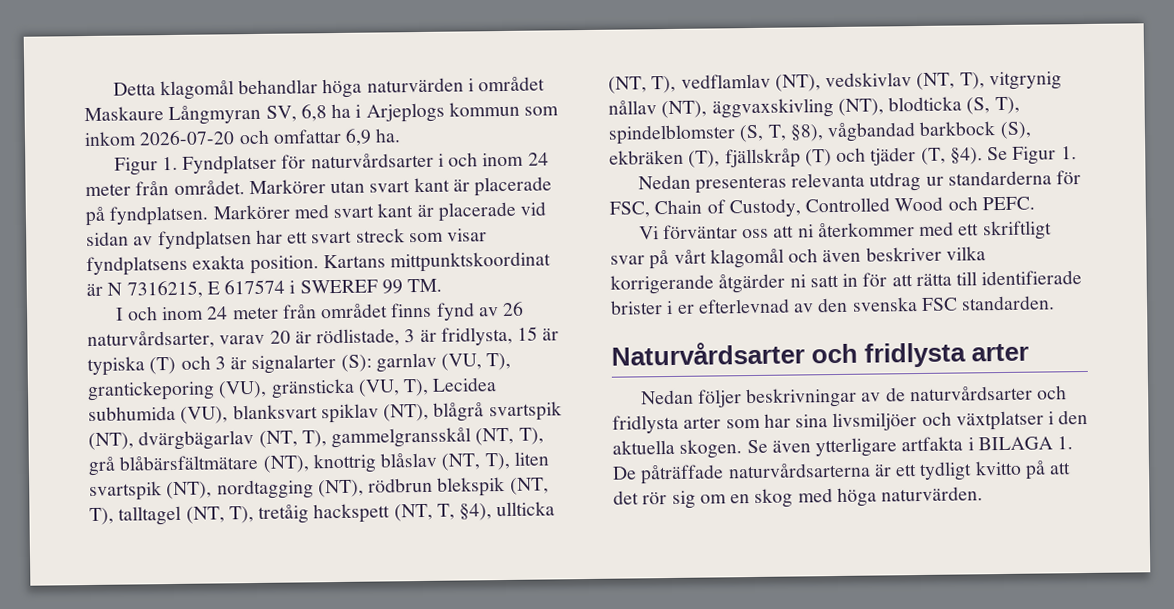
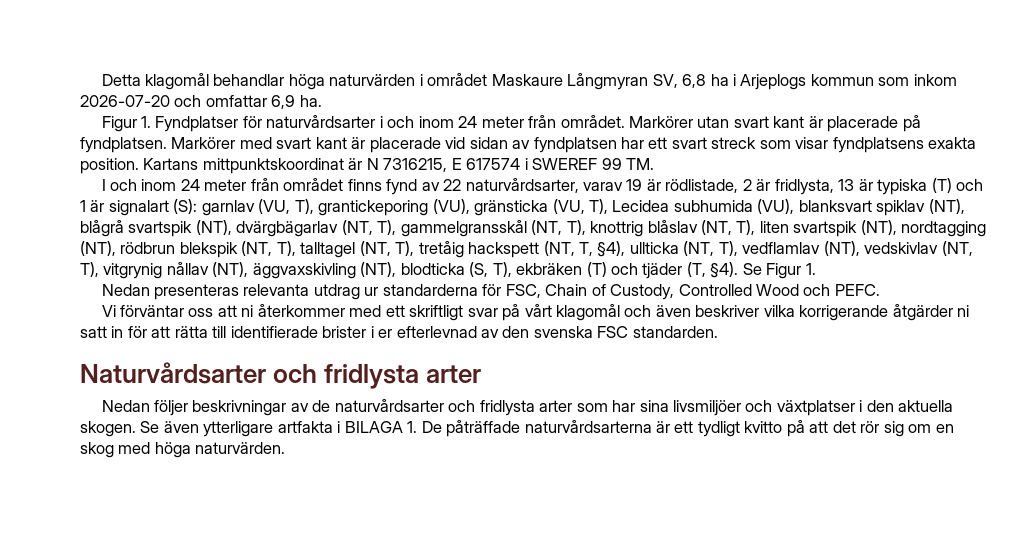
[502,301,525,317] 26 -> [443,179,462,191] 22
[269,330,291,344] 20 -> [626,179,643,191] 19
[404,329,416,343] 3 -> [742,179,752,191] 2
[517,326,539,341] 15 -> [838,179,855,191] 13
[214,354,337,375] 3 är signalarter -> [80,200,169,216] 1 är signalart
[88,454,310,477] grå blåbärsfältmätare (NT), -> (586, 227) none
[608,121,1032,145] [609,148,801,169] spindelblomster (S, T, §8), vågbandad barkbock (S), ekbräken (T), fjällskråp -> [516,263,583,275] ekbräken

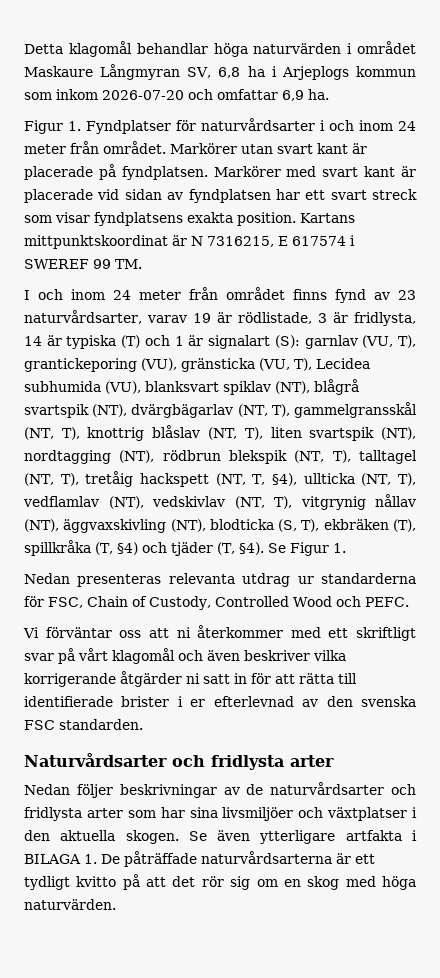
[443,179,462,191] 22 -> [398,290,416,300] 23
[742,179,752,191] 2 -> [317,313,327,323] 3
[838,179,855,191] 13 -> [24,336,42,346] 14
[586,262,607,277] (T) -> [392,519,416,532] [24,540,138,556] (T), spillkråka (T, §4)

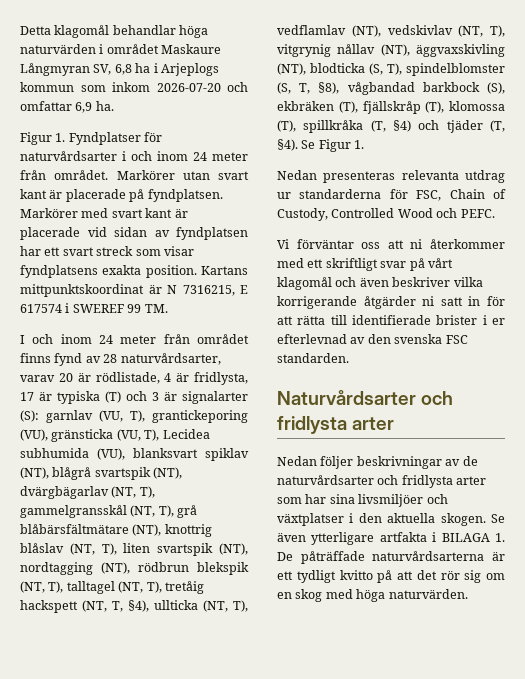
[398,290,416,300] 23 -> [103,354,118,363] 28
[192,313,211,323] 19 -> [58,373,73,382] 20
[317,313,327,323] 3 -> [164,373,172,382] 4
[24,336,42,346] 14 -> [20,392,34,401] 17
[174,335,271,349] 1 är signalart -> [152,391,248,404] 3 är signalarter
(80, 433) none -> [177,505,198,518] [20,524,162,536] grå blåbärsfältmätare (NT),
[323,519,389,530] ekbräken -> [406,63,505,76] [277,82,505,95] [277,101,505,114] spindelblomster (S, T, §8), vågbandad barkbock (S), ekbräken (T), fjällskråp (T), klomossa

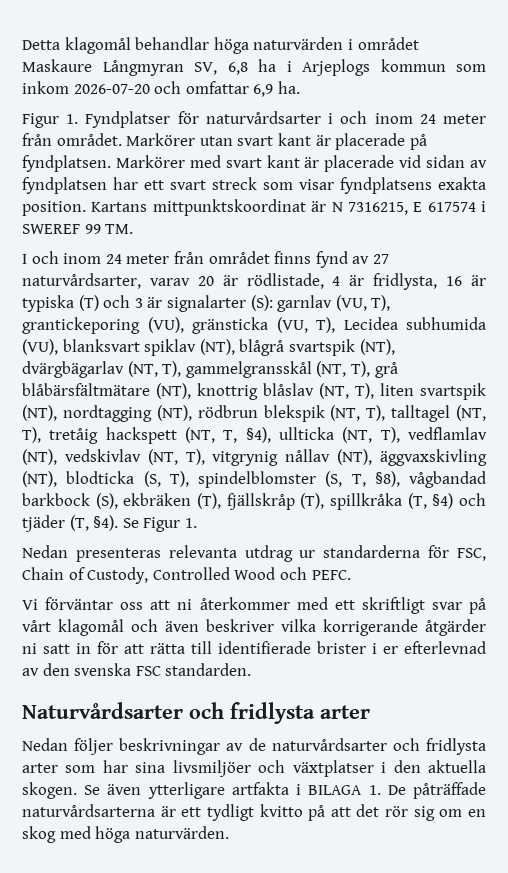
[103,354,118,363] 28 -> [372,254,389,264] 27
[20,392,34,401] 17 -> [446,276,463,286] 16
[449,101,505,111] [277,120,296,132] klomossa (T), -> (325, 501) none

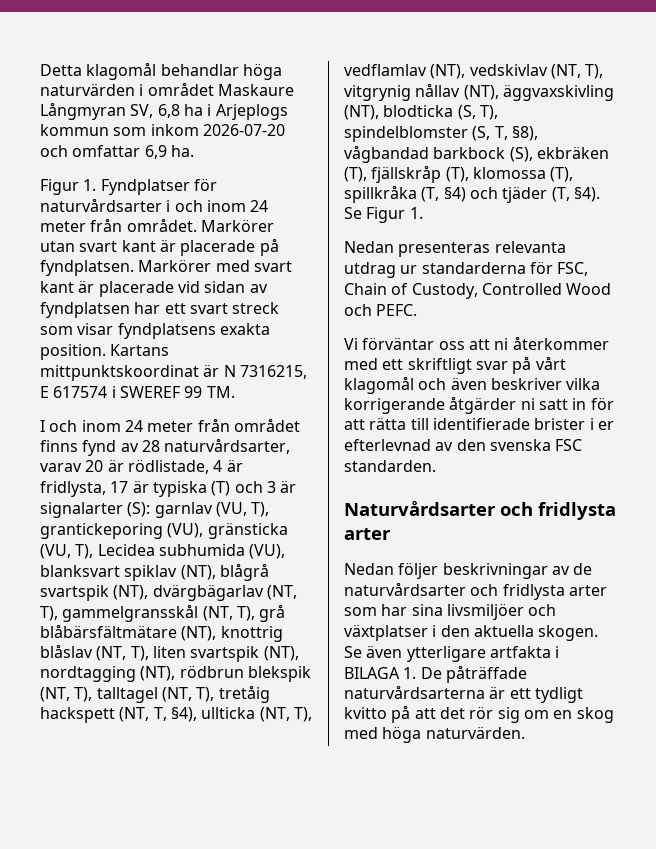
[372,254,389,264] 27 -> [141,440,160,452] 28
[446,276,463,286] 16 -> [110,481,129,493] 17
(325, 501) none -> [472,167,574,182] klomossa (T),

